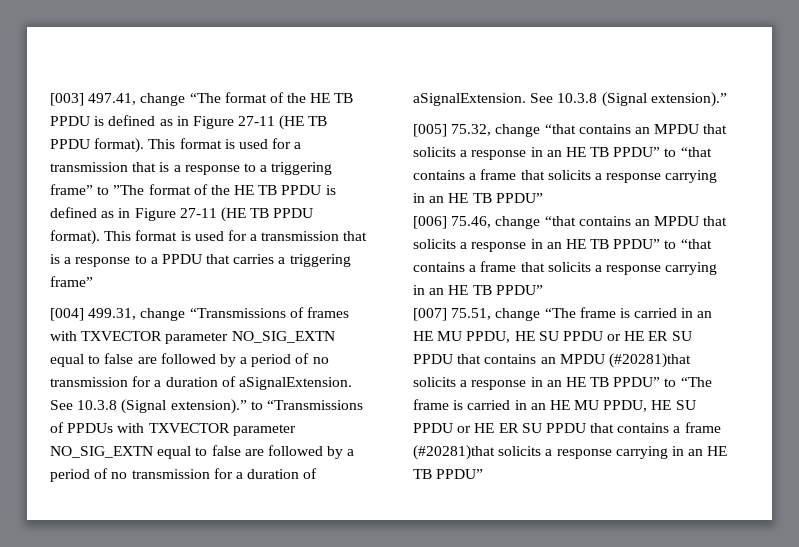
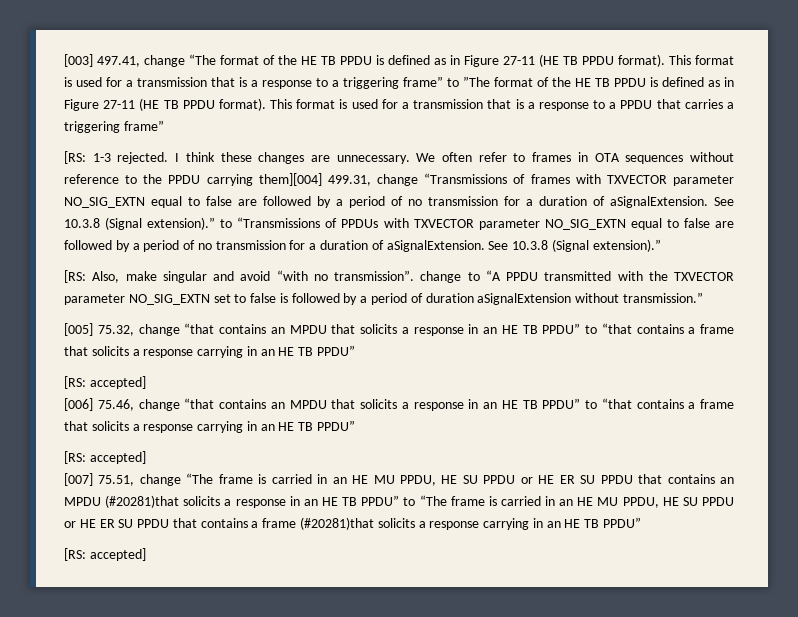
[50,308,84,321] [004] -> [64,151,735,164] [64,173,322,186] [RS: 1-3 rejected. I think these changes are unnecessary. We often refer to frames in OTA sequences without reference to the PPDU carrying them][004]
(727, 99) none -> [64,270,734,283] [64,292,703,305] // [RS: Also, make singular and avoid “with no transmission”. change to “A PPDU transmitted with the TXVECTOR parameter NO_SIG_EXTN set to false is followed by a period of duration aSignalExtension without transmission.”
(543, 198) none -> [64,376,146,389] // [RS: accepted]
(543, 290) none -> [64,451,146,464] // [RS: accepted]
(484, 474) none -> [64,548,146,561] // [RS: accepted]

